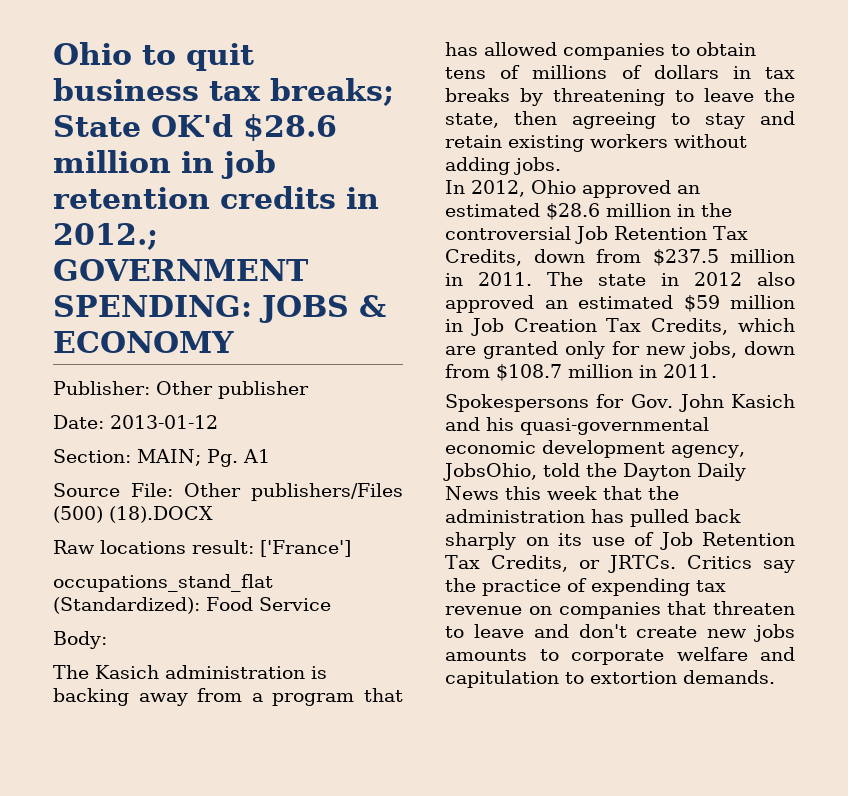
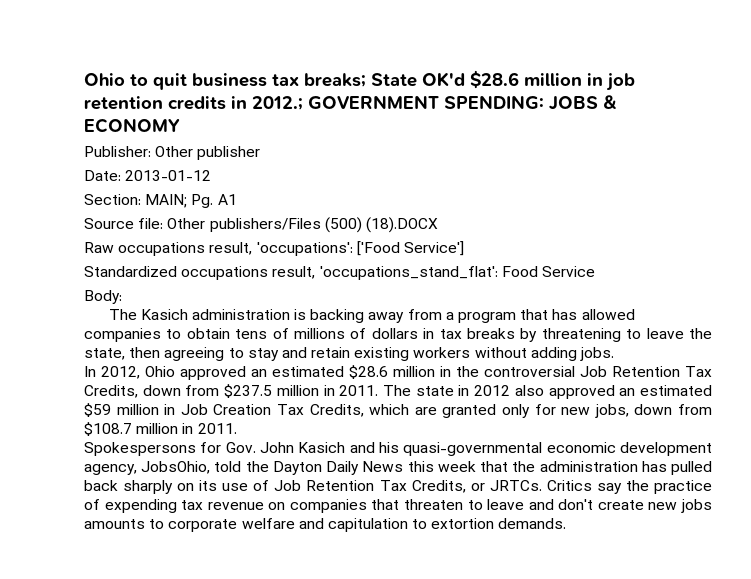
[131,483,173,497] File: -> [138,218,164,229] file:
[100,540,351,557] [53,574,273,592] [53,597,200,614] locations result: ['France'] // occupations_stand_flat (Standardized): -> [118,241,464,256] [84,266,498,280] occupations result, 'occupations': ['Food Service'] // Standardized occupations result, 'occupations_stand_flat':

